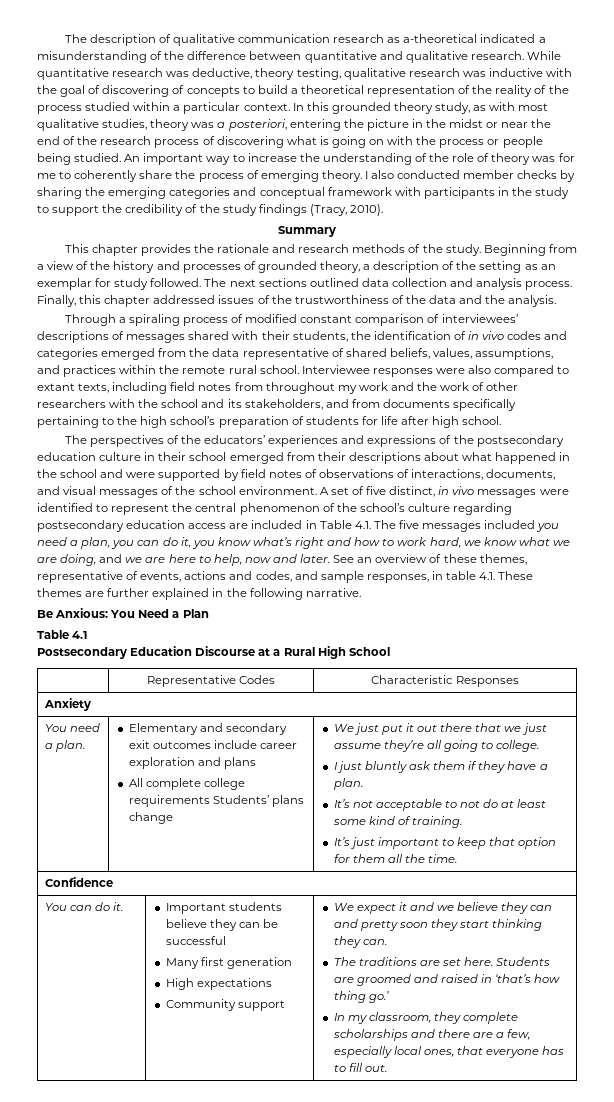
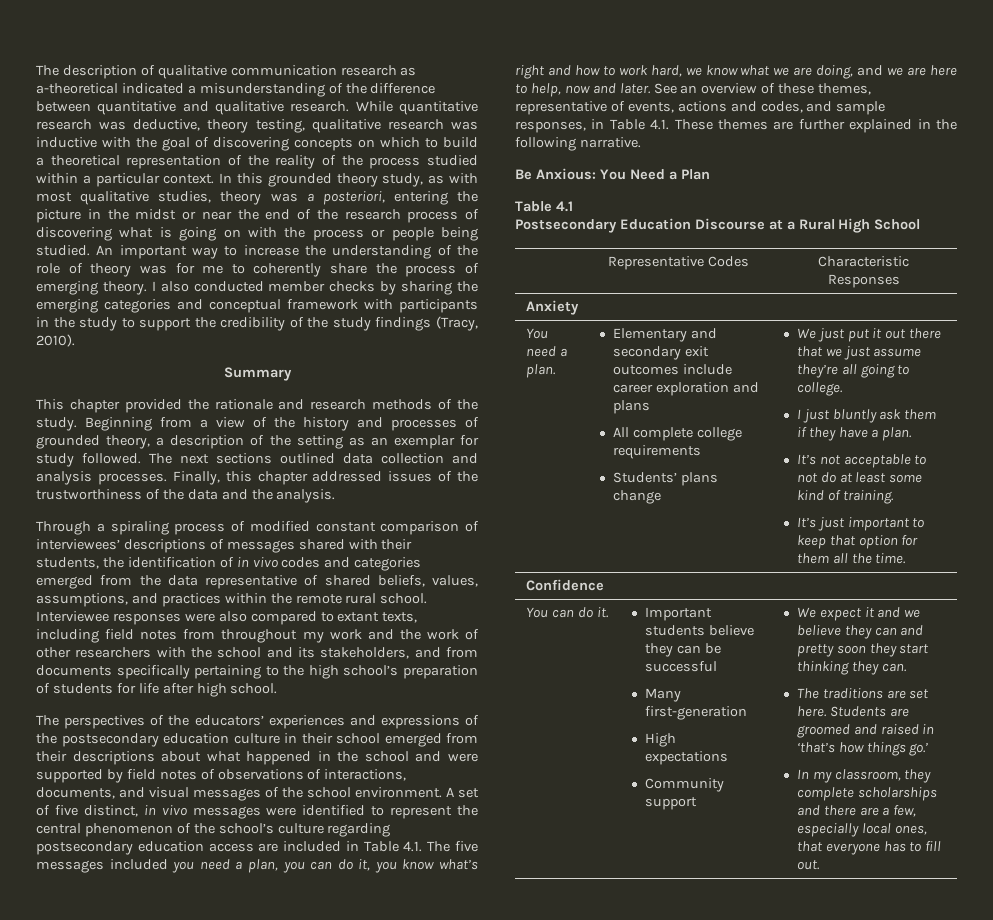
[172,85,240,97] of concepts -> [294,137,420,151] concepts on which
[140,244,191,256] provides -> [124,399,182,413] provided
[525,281,573,290] process. -> [97,473,167,485] processes.
[446,571,477,580] table -> [609,119,645,130] Table
(210, 801) none -> (701, 452) //
[200,957,292,969] first generation -> [644,706,747,720] first-generation
[333,991,366,1003] thing -> [866,742,906,756] things

